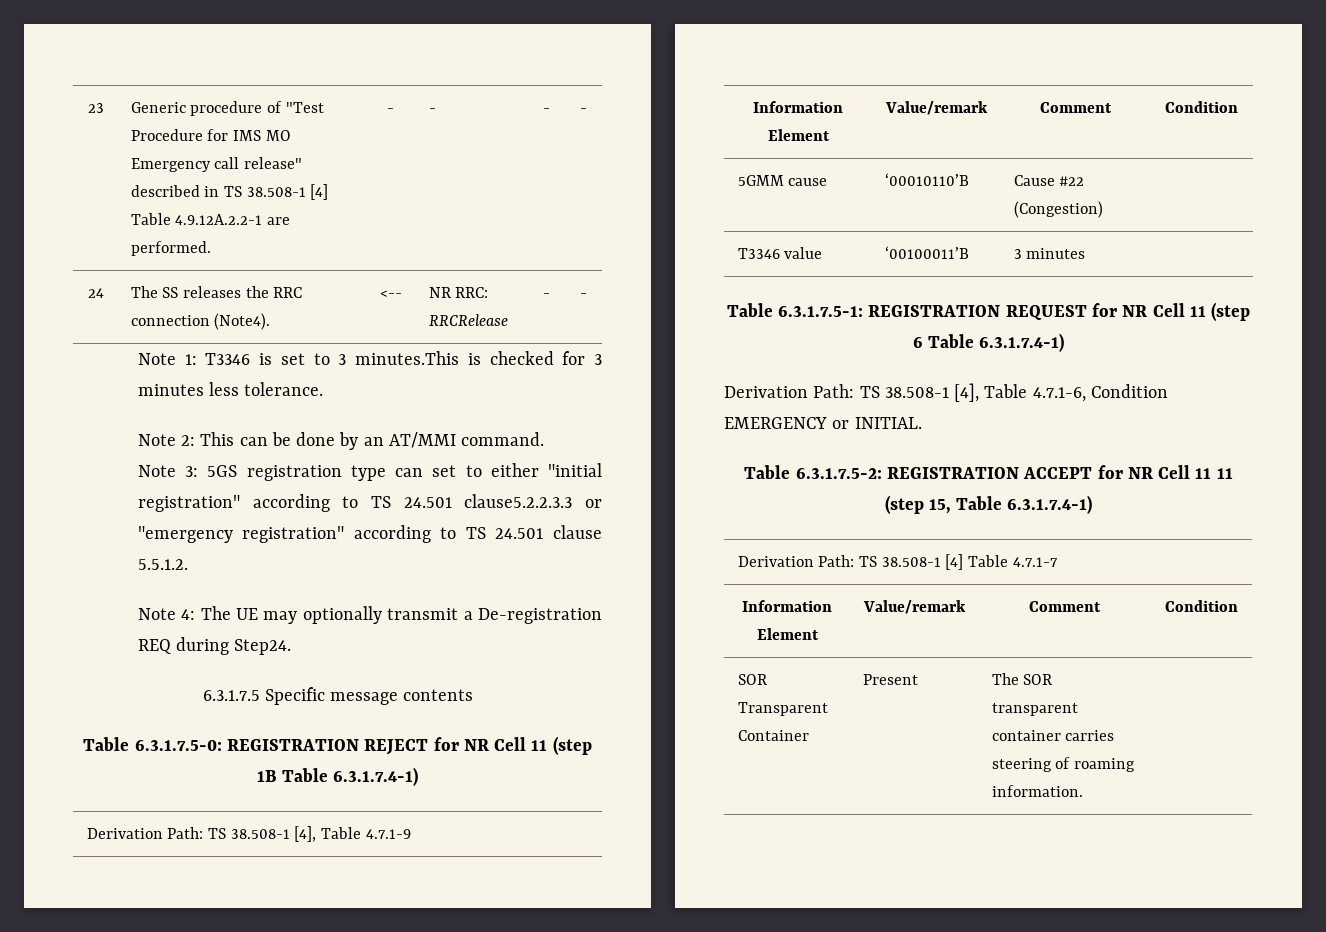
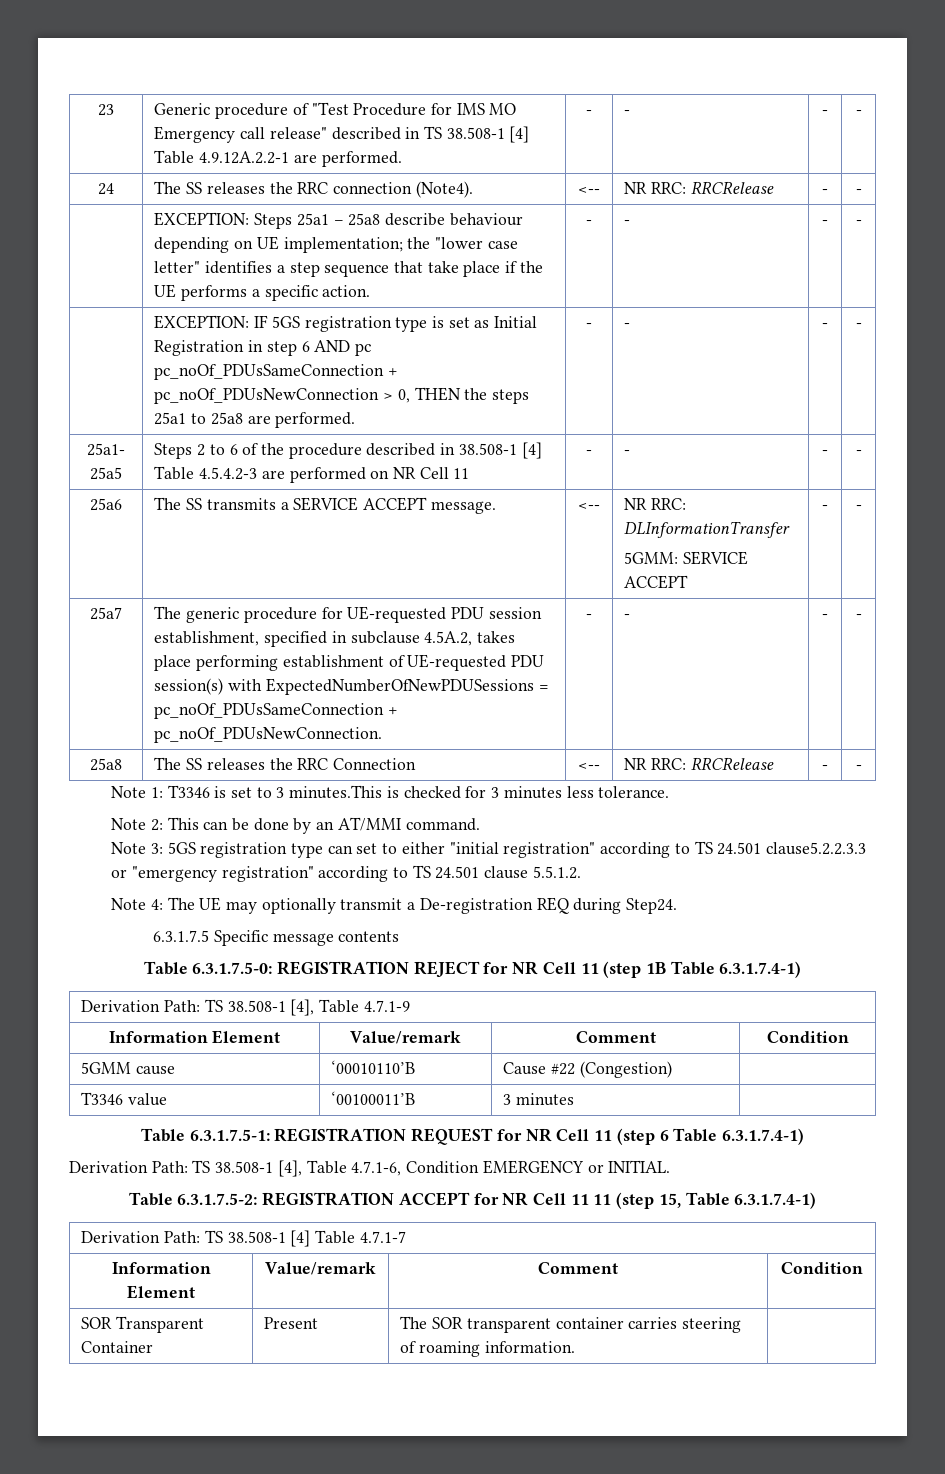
(587, 295) none -> [154,212,523,229] [154,236,518,253] [154,261,543,277] [154,284,371,301] [586,220,592,225] [624,220,631,225] [822,220,828,225] [855,220,862,225] [154,315,538,332] [154,340,371,356] [154,364,399,380] [154,387,529,404] [154,412,356,428] [586,323,592,328] [624,323,631,328] [822,323,828,328] [855,323,862,328] [87,443,125,456] [90,467,122,480] [154,442,542,459] [154,466,470,483] [586,450,592,455] [624,450,631,455] [822,450,828,455] [855,450,862,455] [90,498,122,511] [154,497,496,514] [578,503,600,510] [624,498,687,510] [624,521,791,538] [624,551,749,565] [624,575,689,589] [822,505,828,510] [855,505,862,510] [90,607,122,620] [154,606,542,623] [154,631,515,647] [154,654,544,671] [154,678,549,695] [154,703,399,719] [154,727,383,743] [586,614,592,619] [624,614,631,619] [822,614,828,619] [855,614,862,619] [90,758,122,771] [154,757,416,770] [578,763,600,770] [624,757,774,770] [822,765,828,770] [855,765,862,770] // | EXCEPTION: Steps 25a1 – 25a8 describe behaviour depending on UE implementation; the "lower case letter" identifies a step sequence that take place if the UE performs a specific action. | - | - | - | - // | EXCEPTION: IF 5GS registration type is set as Initial Registration in step 6 AND pc pc_noOf_PDUsSameConnection + pc_noOf_PDUsNewConnection > 0, THEN the steps 25a1 to 25a8 are performed. | - | - | - | - // 25a1- 25a5 | Steps 2 to 6 of the procedure described in 38.508-1 [4] Table 4.5.4.2-3 are performed on NR Cell 11 | - | - | - | - // 25a6 | The SS transmits a SERVICE ACCEPT message. | <-- | NR RRC: DLInformationTransfer // 5GMM: SERVICE ACCEPT | - | - // 25a7 | The generic procedure for UE-requested PDU session establishment, specified in subclause 4.5A.2, takes place performing establishment of UE-requested PDU session(s) with ExpectedNumberOfNewPDUSessions = pc_noOf_PDUsSameConnection + pc_noOf_PDUsNewConnection. | - | - | - | - // 25a8 | The SS releases the RRC Connection | <-- | NR RRC: RRCRelease | - | -

